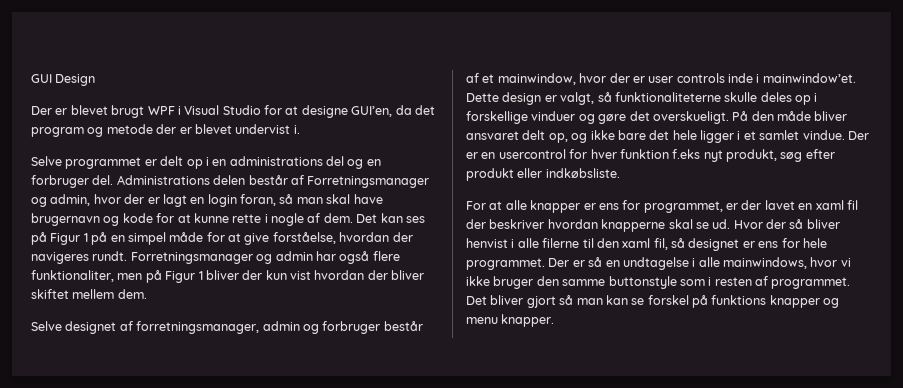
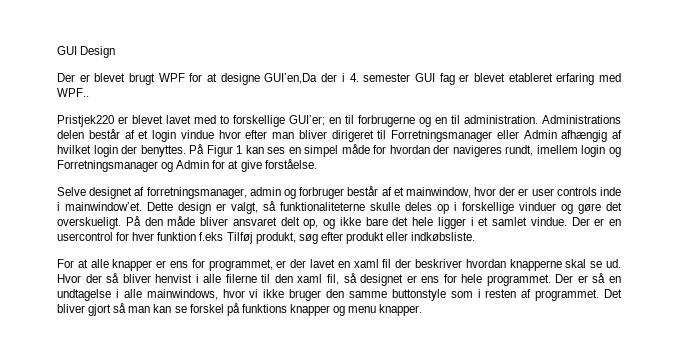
[177,105,435,118] [31,124,300,137] [31,156,381,169] [31,175,430,188] [31,194,383,207] [31,213,425,226] [31,232,413,245] [31,251,400,264] [31,270,425,283] [31,289,147,299] i Visual Studio for at designe GUI’en, da det program og metode der er blevet undervist i. // Selve programmet er delt op i en administrations del og en forbruger del. Administrations delen består af Forretningsmanager og admin, hvor der er lagt en login foran, så man skal have brugernavn og kode for at kunne rette i nogle af dem. Det kan ses på Figur 1 på en simpel måde for at give forståelse, hvordan der navigeres rundt. Forretningsmanager og admin har også flere funktionaliter, men på Figur 1 bliver der kun vist hvordan der bliver skiftet mellem dem. -> [189,73,621,85] [57,88,89,97] [57,115,621,127] [57,129,622,142] [57,144,621,157] [57,159,317,172] for at designe GUI’en,Da der i 4. semester GUI fag er blevet etableret erfaring med WPF.. // Pristjek220 er blevet lavet med to forskellige GUI’er; en til forbrugerne og en til administration. Administrations delen består af et login vindue hvor efter man bliver dirigeret til Forretningsmanager eller Admin afhængig af hvilket login der benyttes. På Figur 1 kan ses en simpel måde for hvordan der navigeres rundt, imellem login og Forretningsmanager og Admin for at give forståelse.
[703,150,723,162] nyt -> [226,232,253,244] Tilføj

